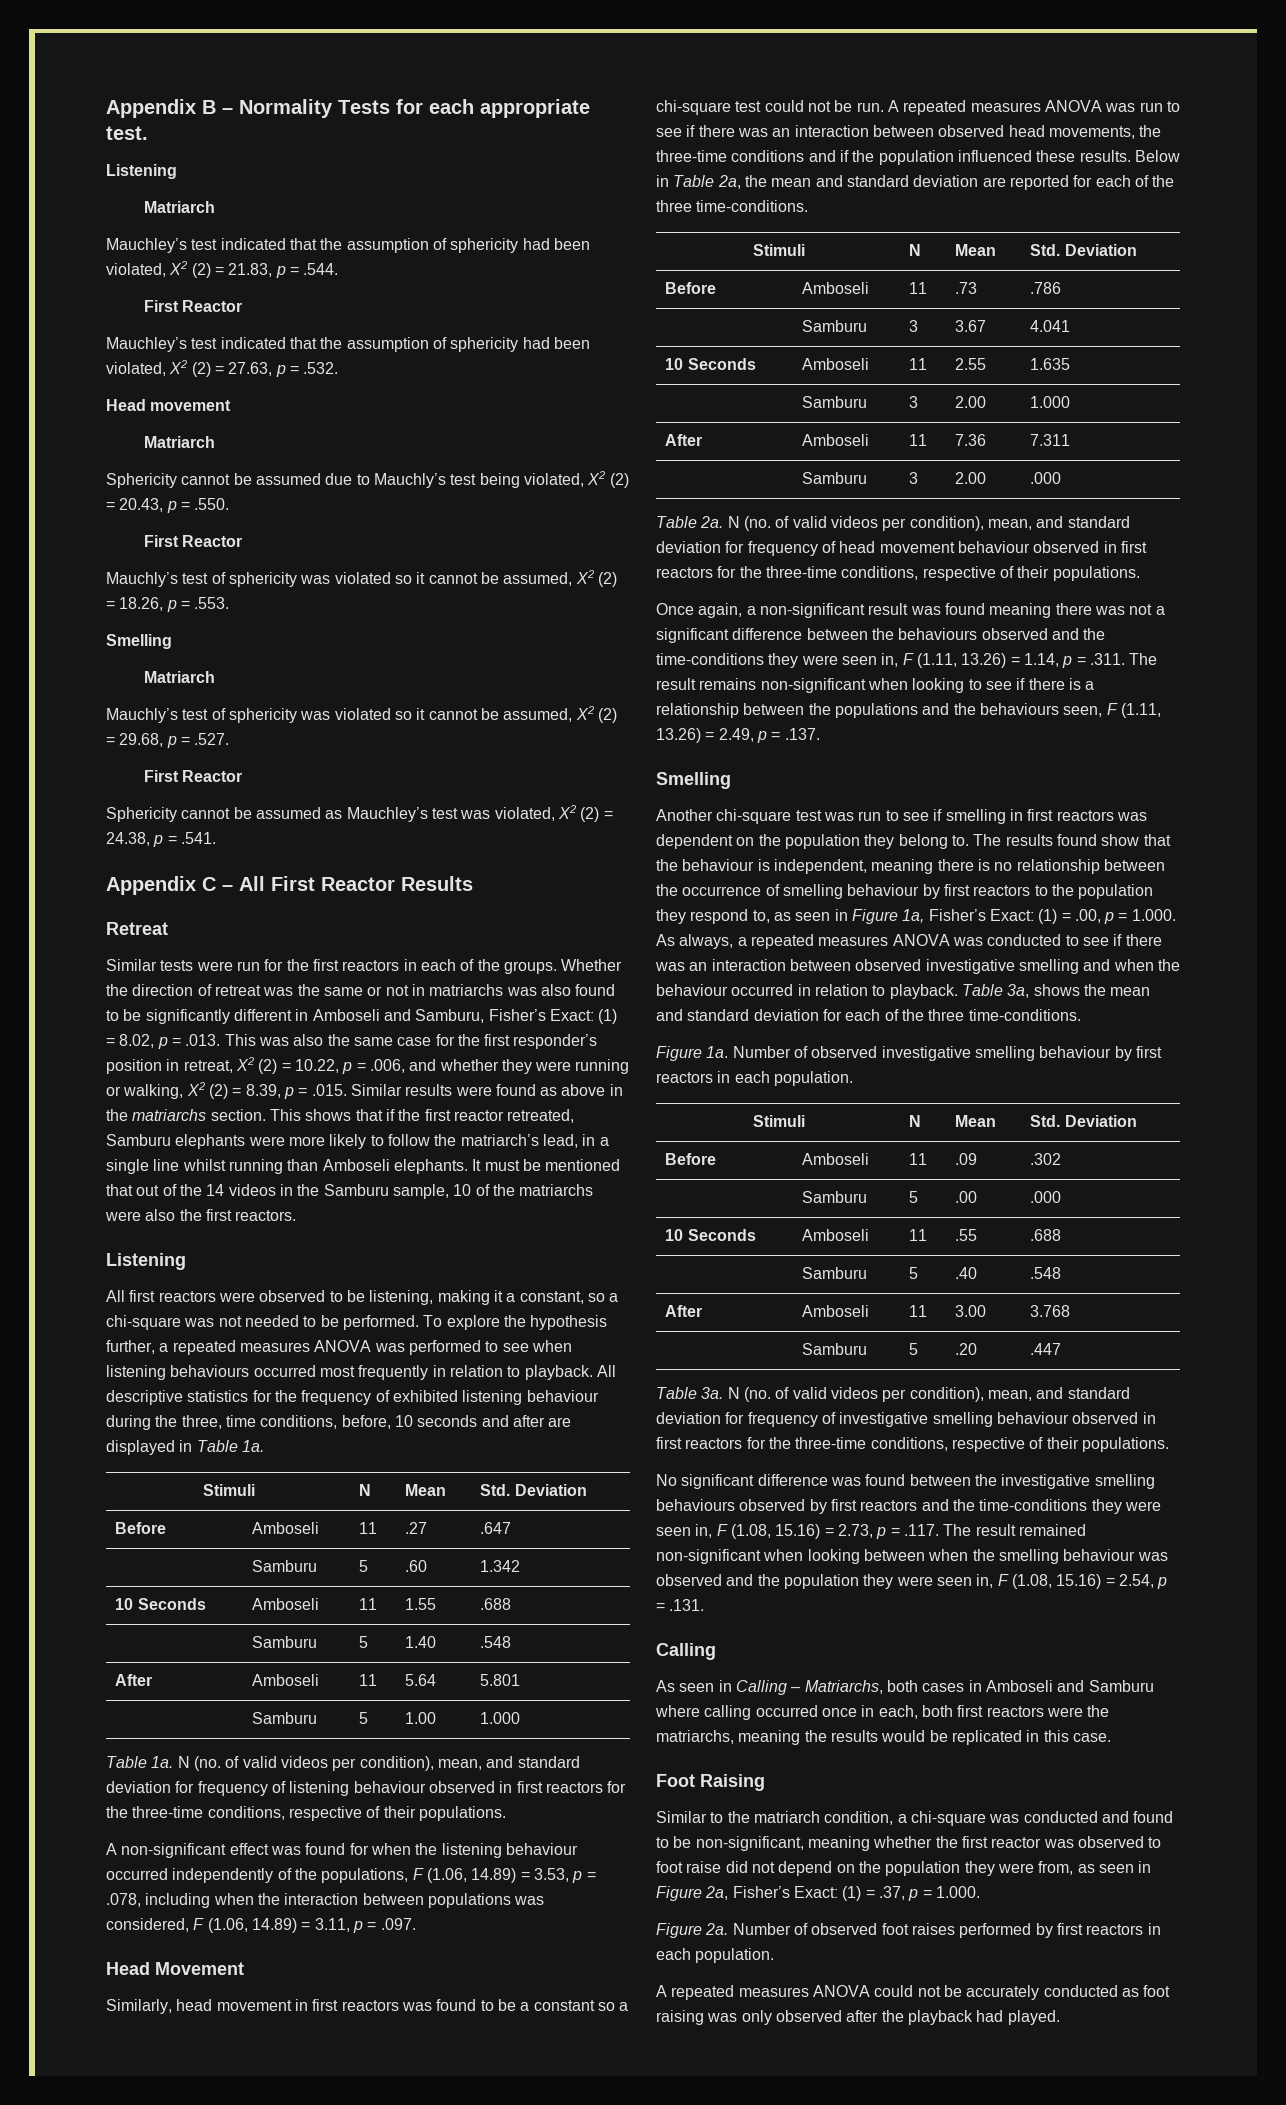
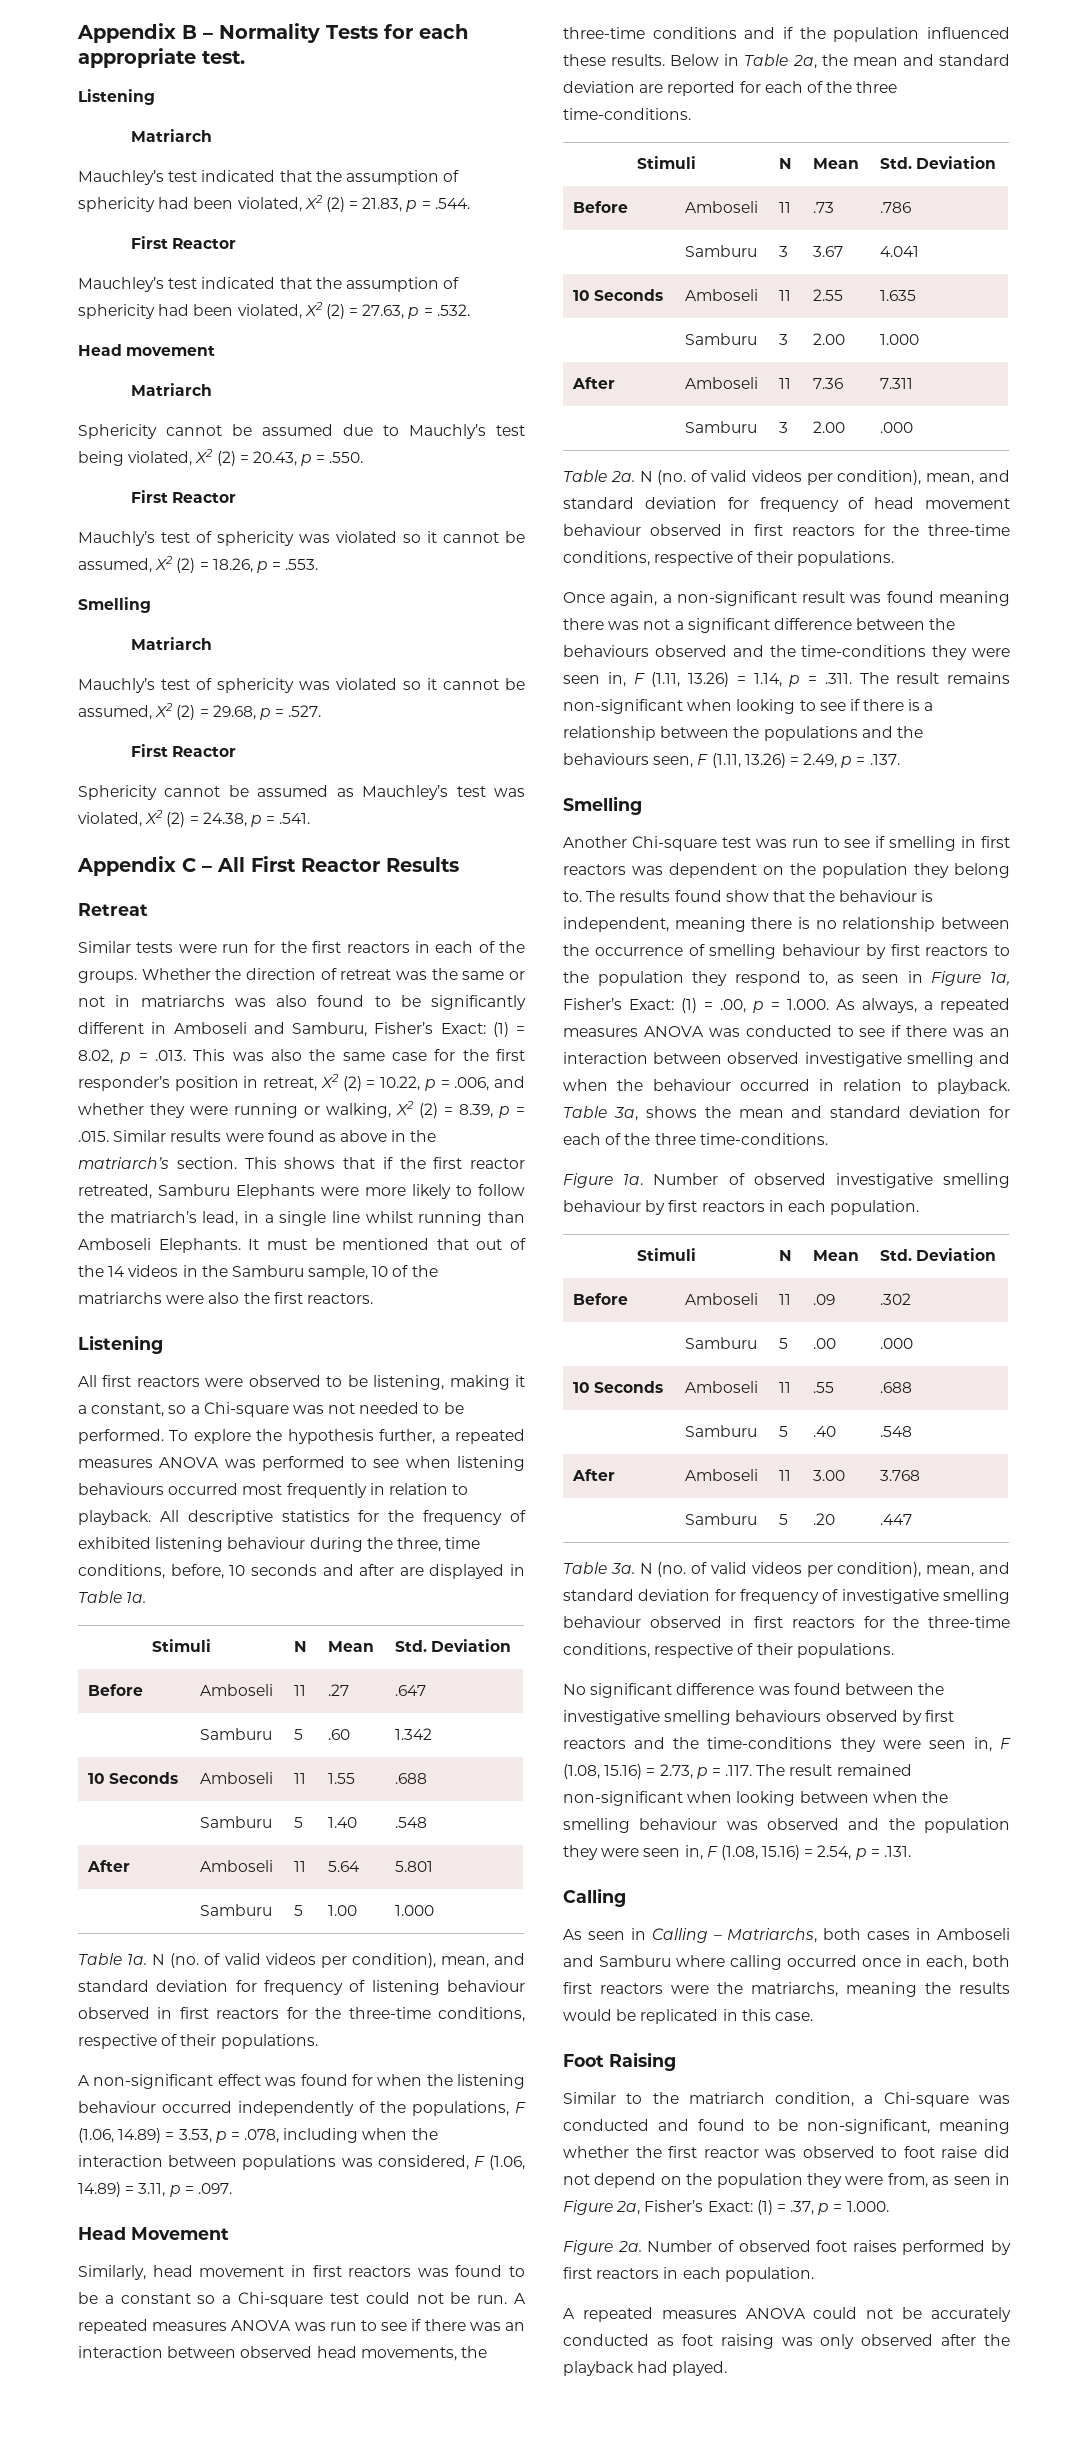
[132,1109,207,1121] matriarchs -> [78,1157,169,1169] matriarch’s
[175,1134,246,1149] elephants -> [236,1184,315,1199] Elephants
[393,1159,468,1174] elephants. -> [158,1238,241,1253] Elephants.
[106,1315,181,1330] chi-square -> [203,1402,289,1417] Chi-square
[656,100,731,115] chi-square -> [238,2292,324,2307] Chi-square
[716,809,792,824] chi-square -> [631,836,717,851] Chi-square
[910,1811,986,1826] chi-square -> [883,2092,969,2107] Chi-square

